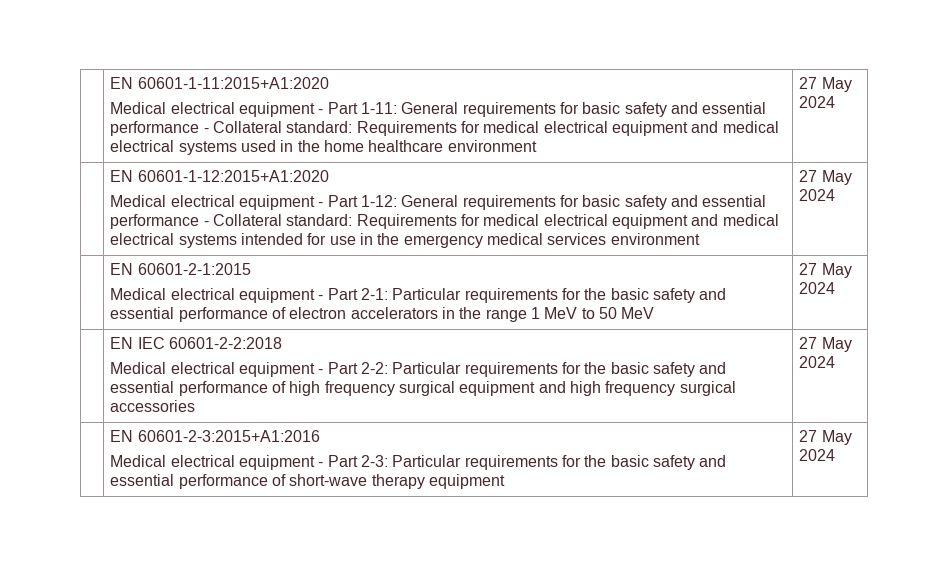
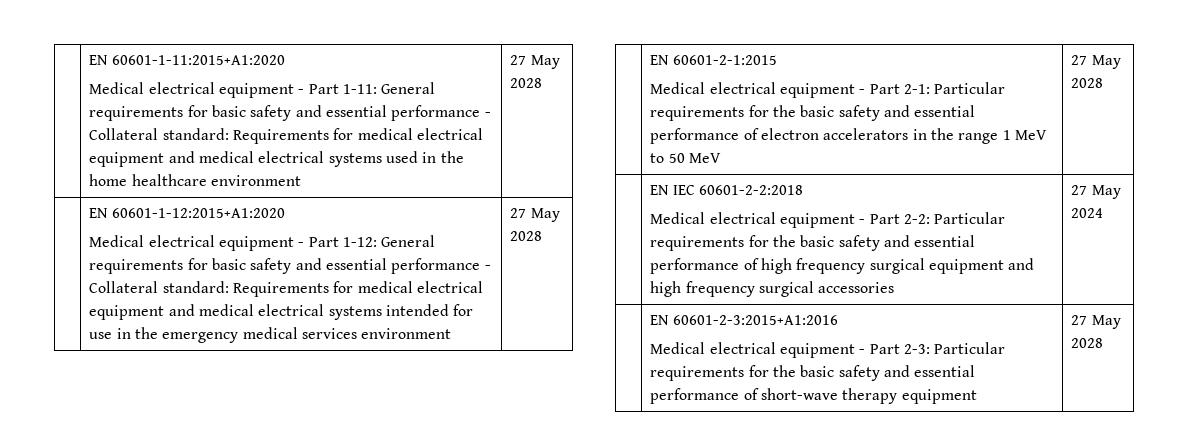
[799,96,836,108] 2024 -> [510,78,543,88] 2028
[799,189,836,201] 2024 -> [510,231,543,241] 2028
[799,282,836,294] 2024 -> [1071,78,1104,88] 2028
[799,449,836,461] 2024 -> [1071,338,1104,348] 2028

